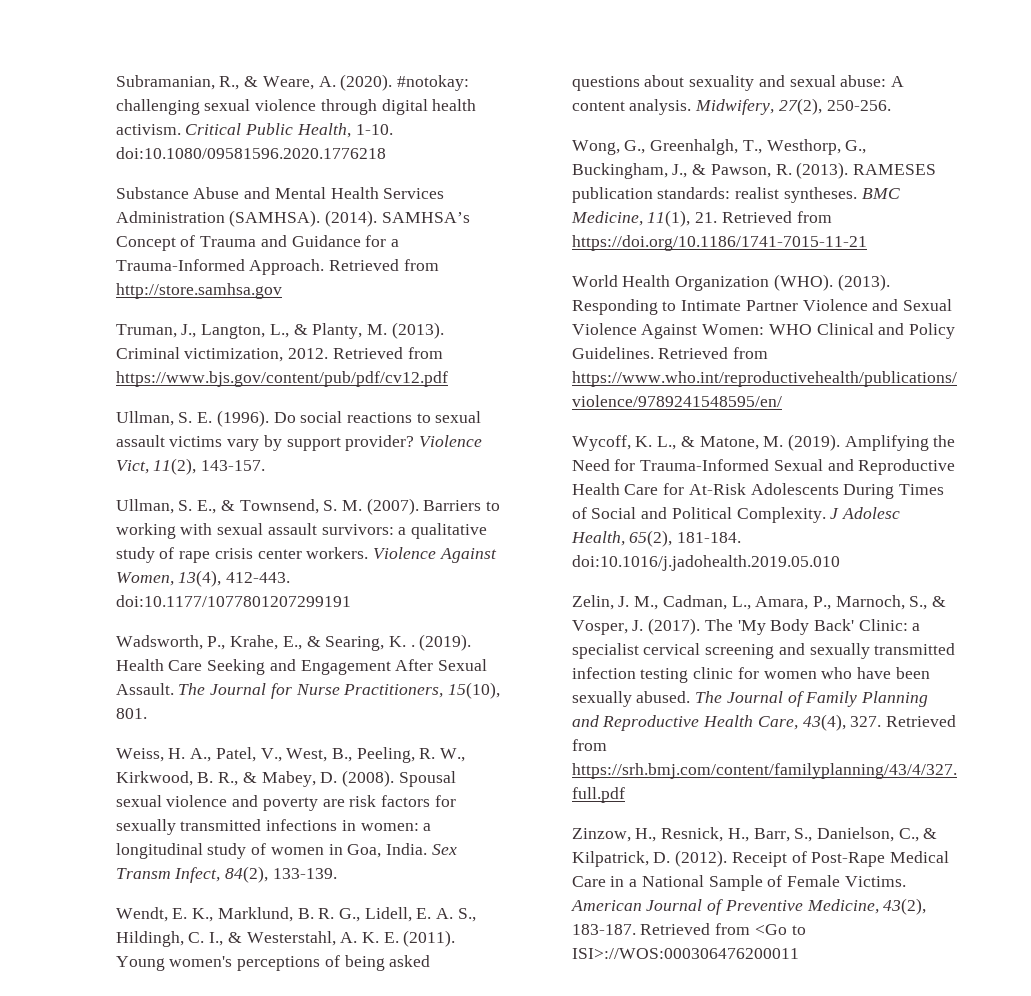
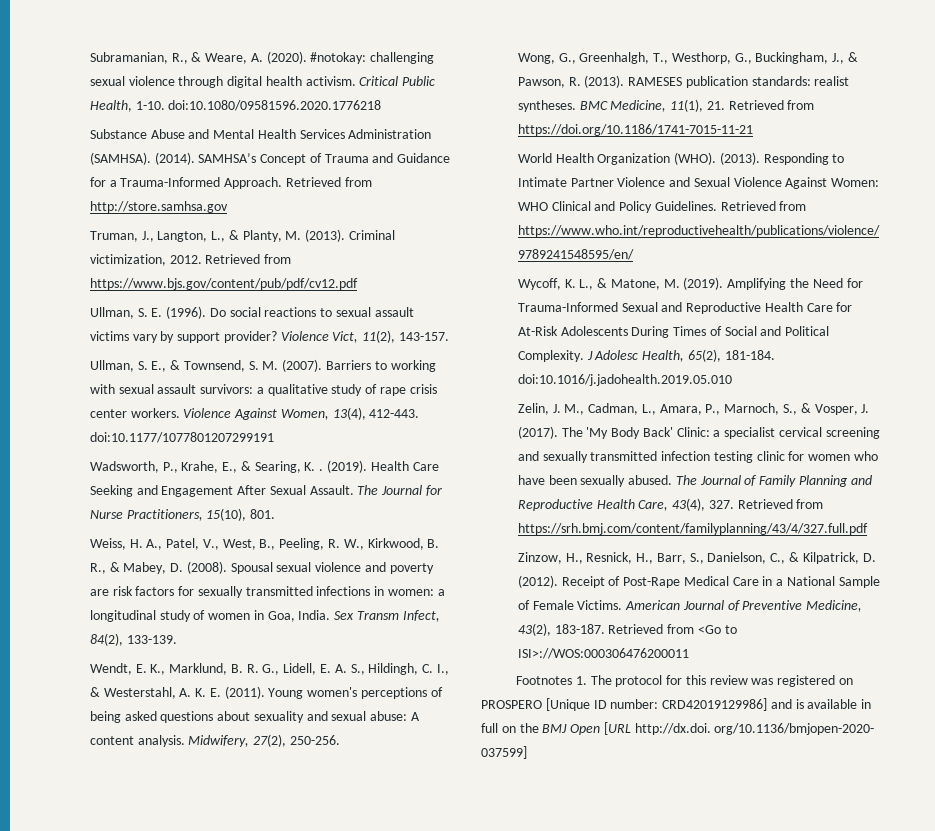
(799, 953) none -> [515,675,853,687] [481,698,872,711] [481,722,875,735] [481,746,527,759] // Footnotes 1. The protocol for this review was registered on PROSPERO [Unique ID number: CRD42019129986] and is available in full on the BMJ Open [URL http://dx.doi. org/10.1136/bmjopen-2020- 037599]

